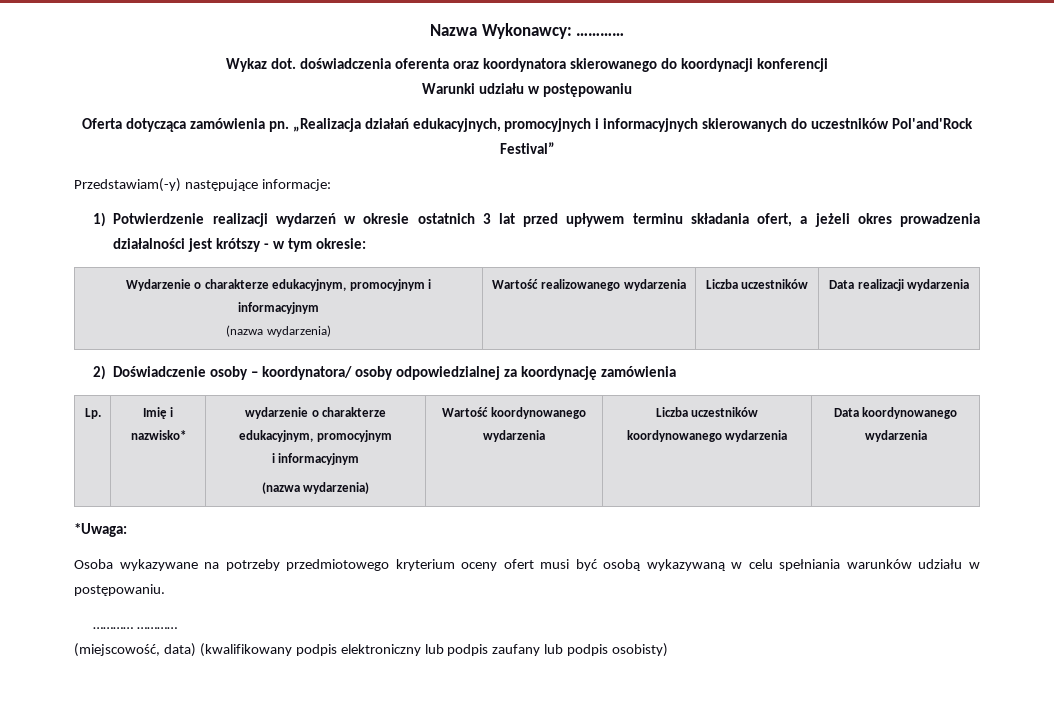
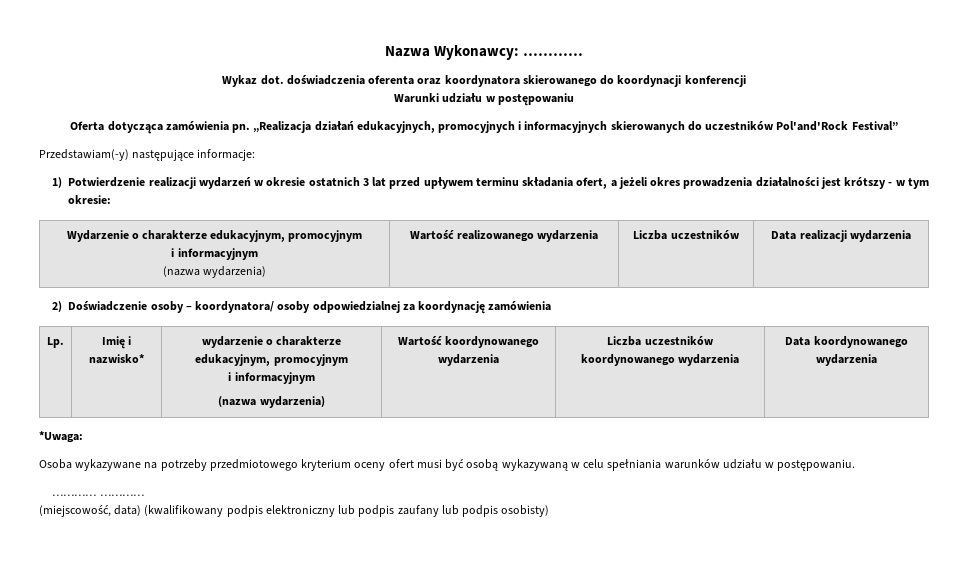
(425, 285) none -> (363, 236) //

